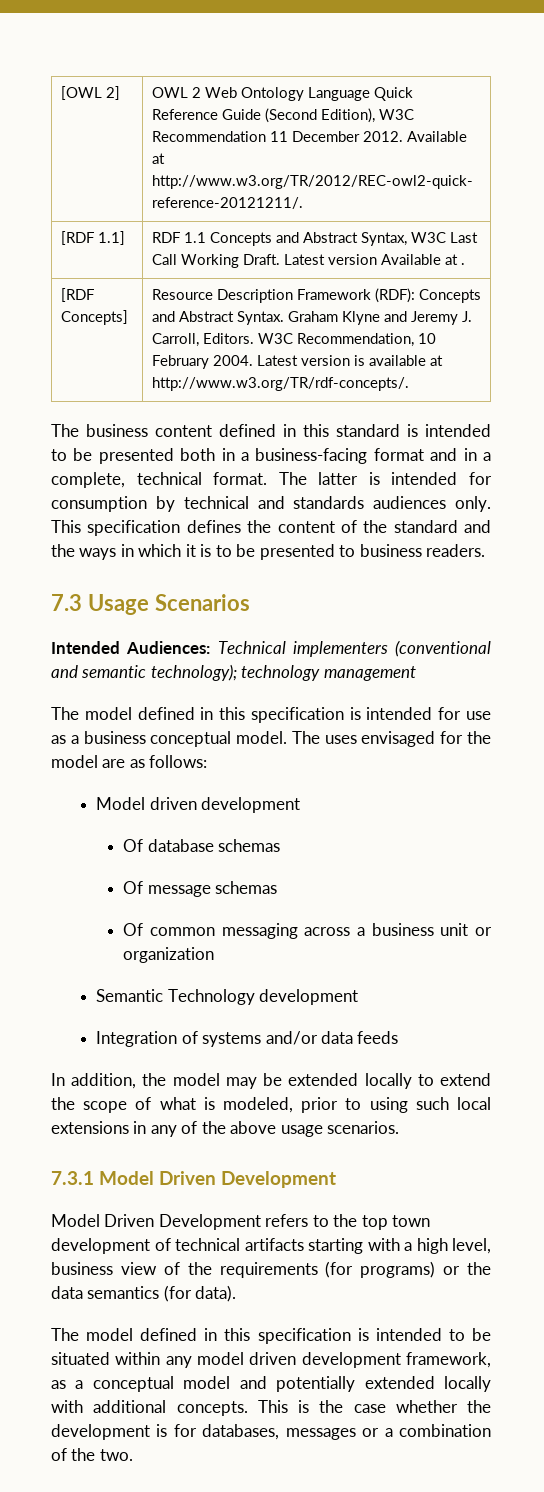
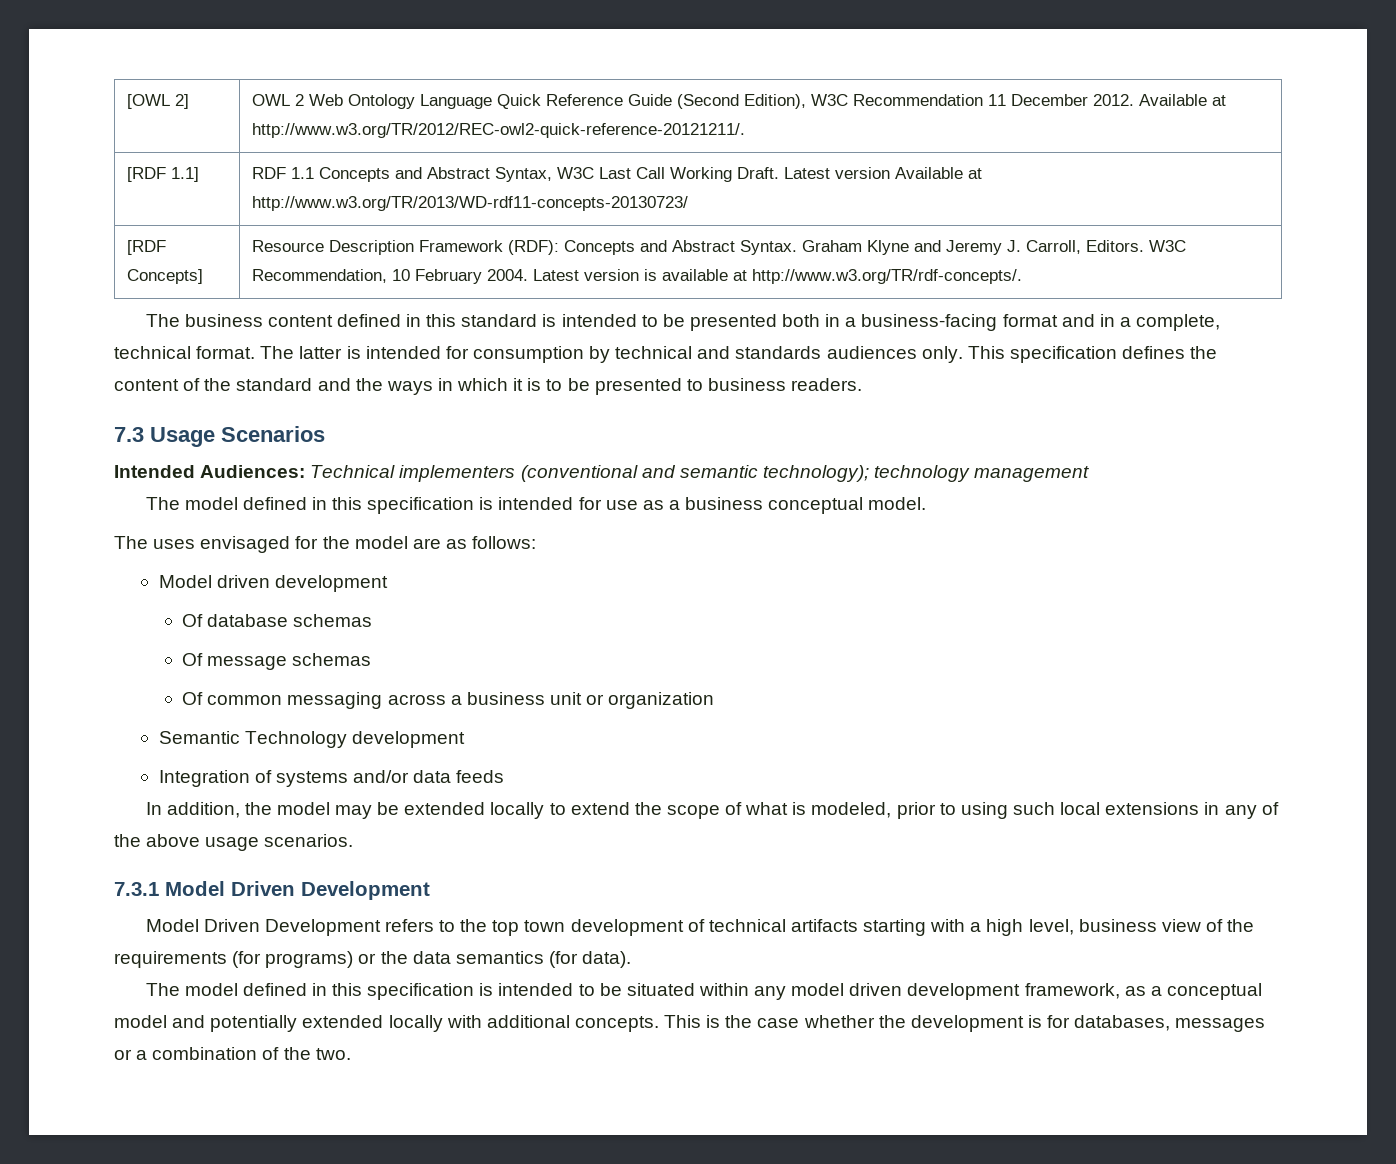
[461,263,466,265] . -> [251,196,688,211] http://www.w3.org/TR/2013/WD-rdf11-concepts-20130723/
(288, 737) none -> (927, 503) //

